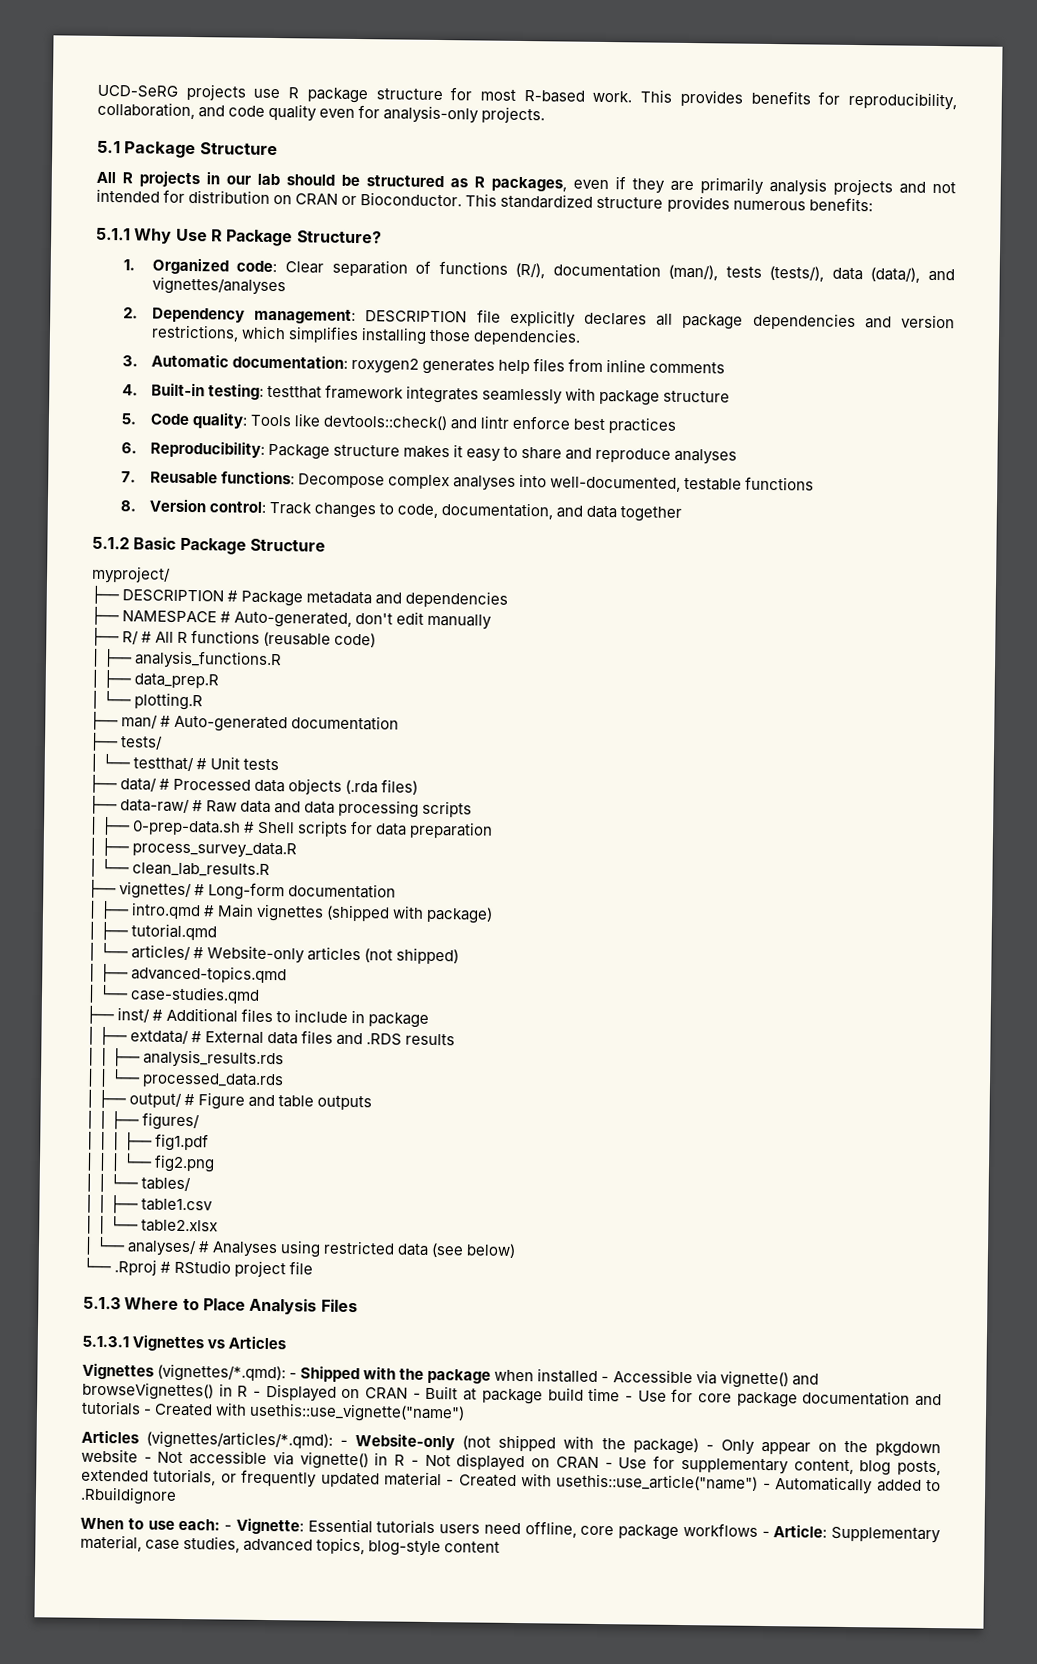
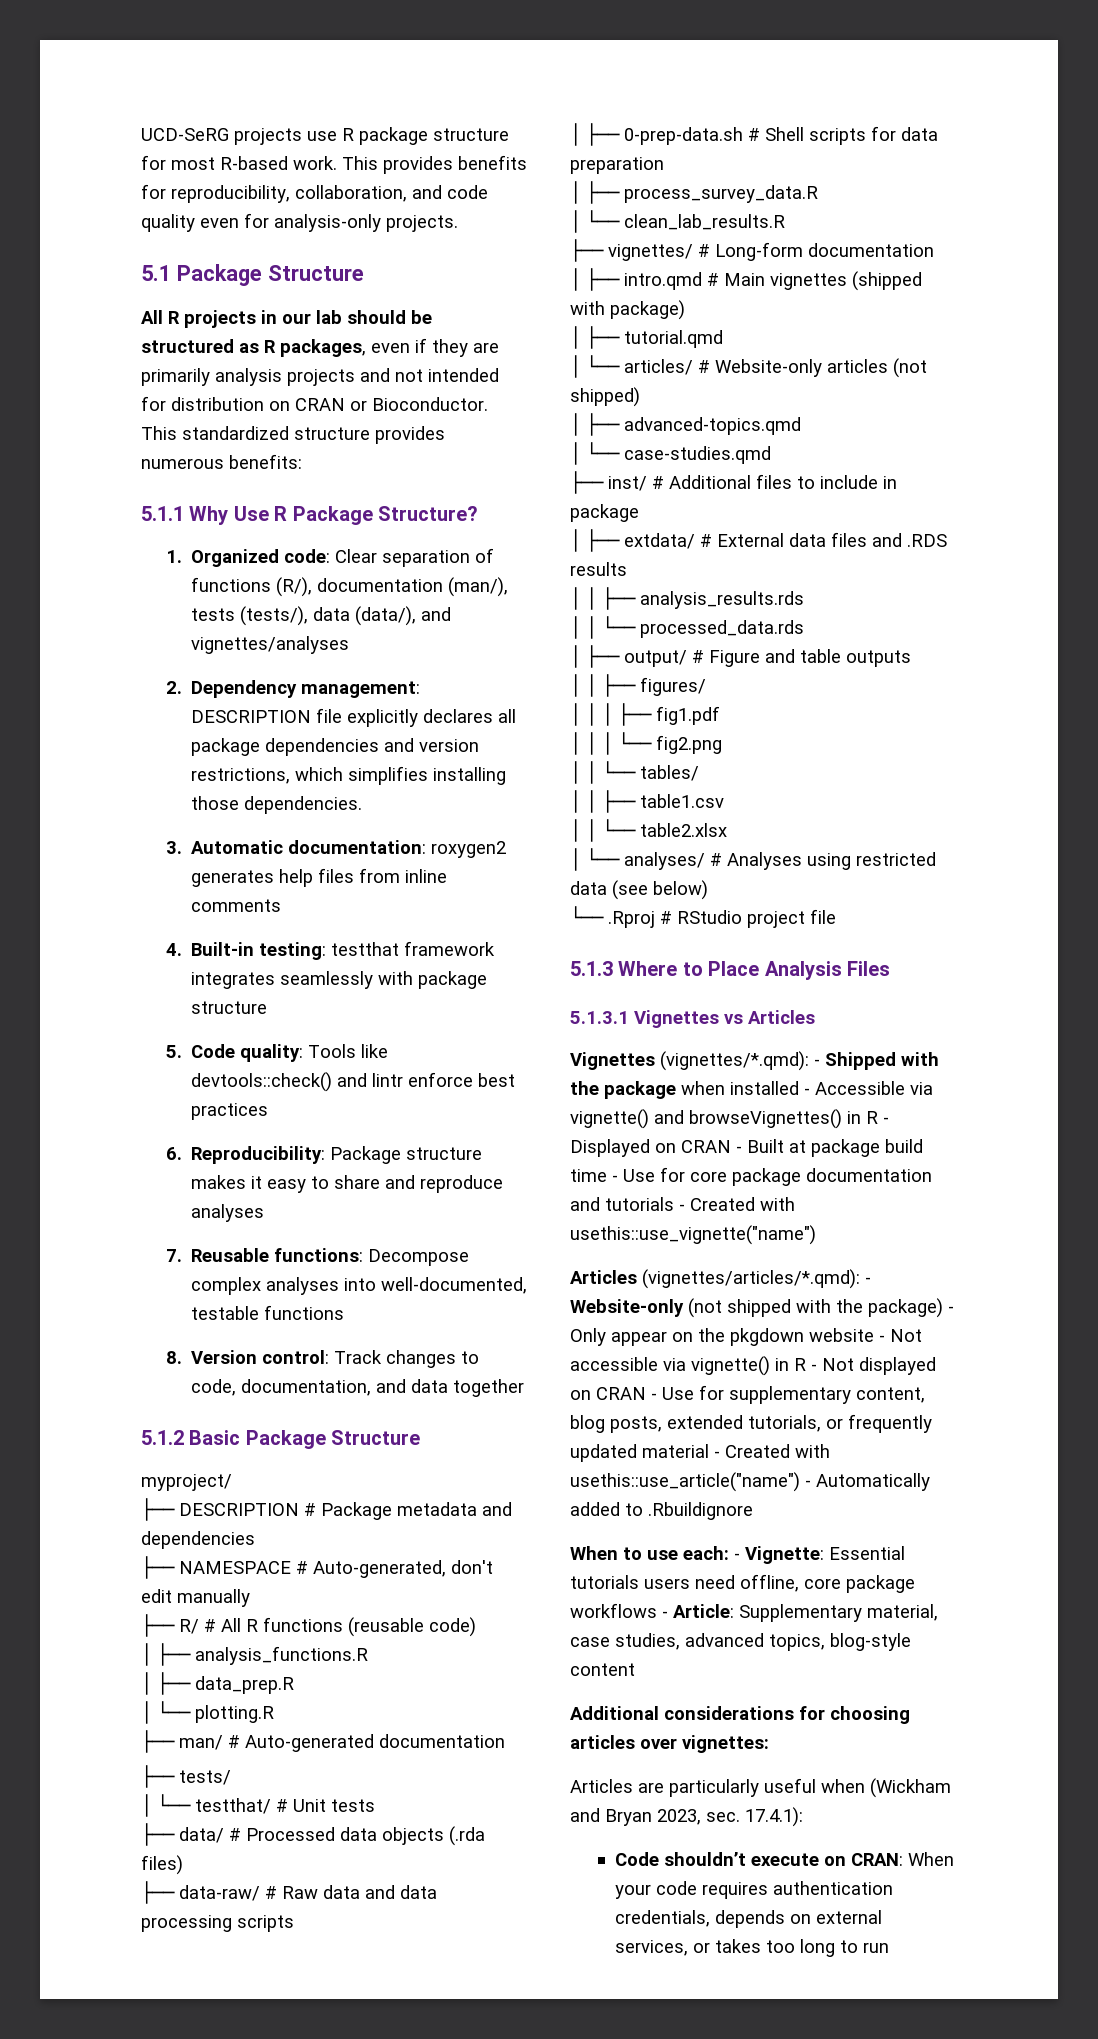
(501, 1547) none -> [570,1706,910,1724] [570,1735,769,1753] [570,1778,951,1798] [570,1807,803,1827] [614,1852,954,1866] [614,1881,893,1899] [614,1910,882,1928] [614,1939,889,1957] // Additional considerations for choosing articles over vignettes: // Articles are particularly useful when (Wickham and Bryan 2023, sec. 17.4.1): // Code shouldn’t execute on CRAN: When your code requires authentication credentials, depends on external services, or takes too long to run

